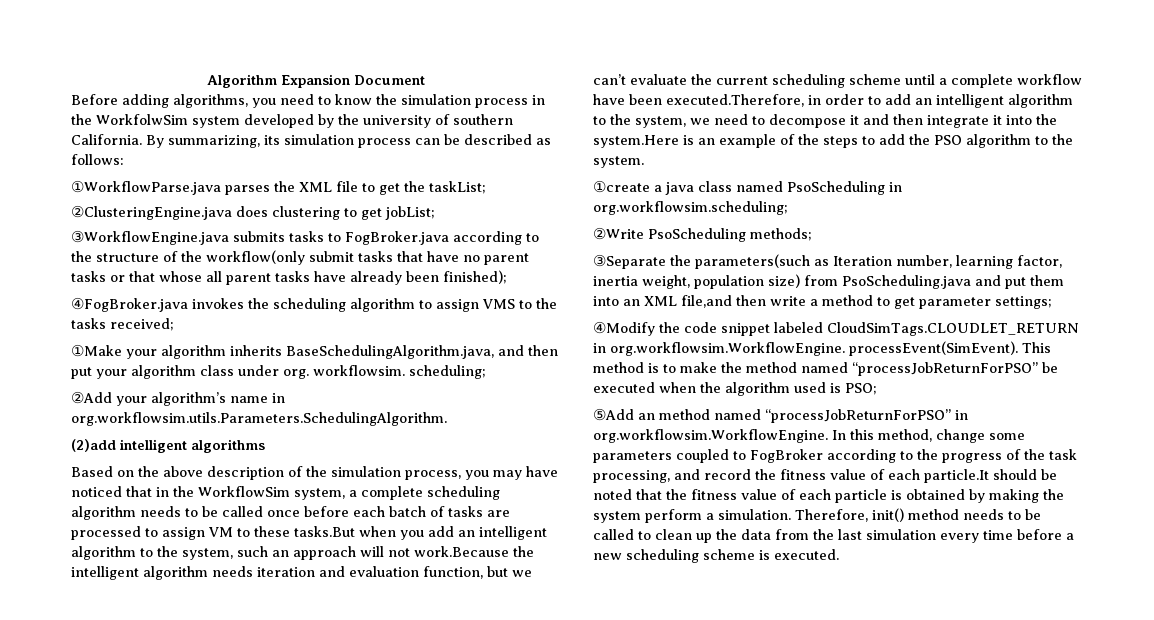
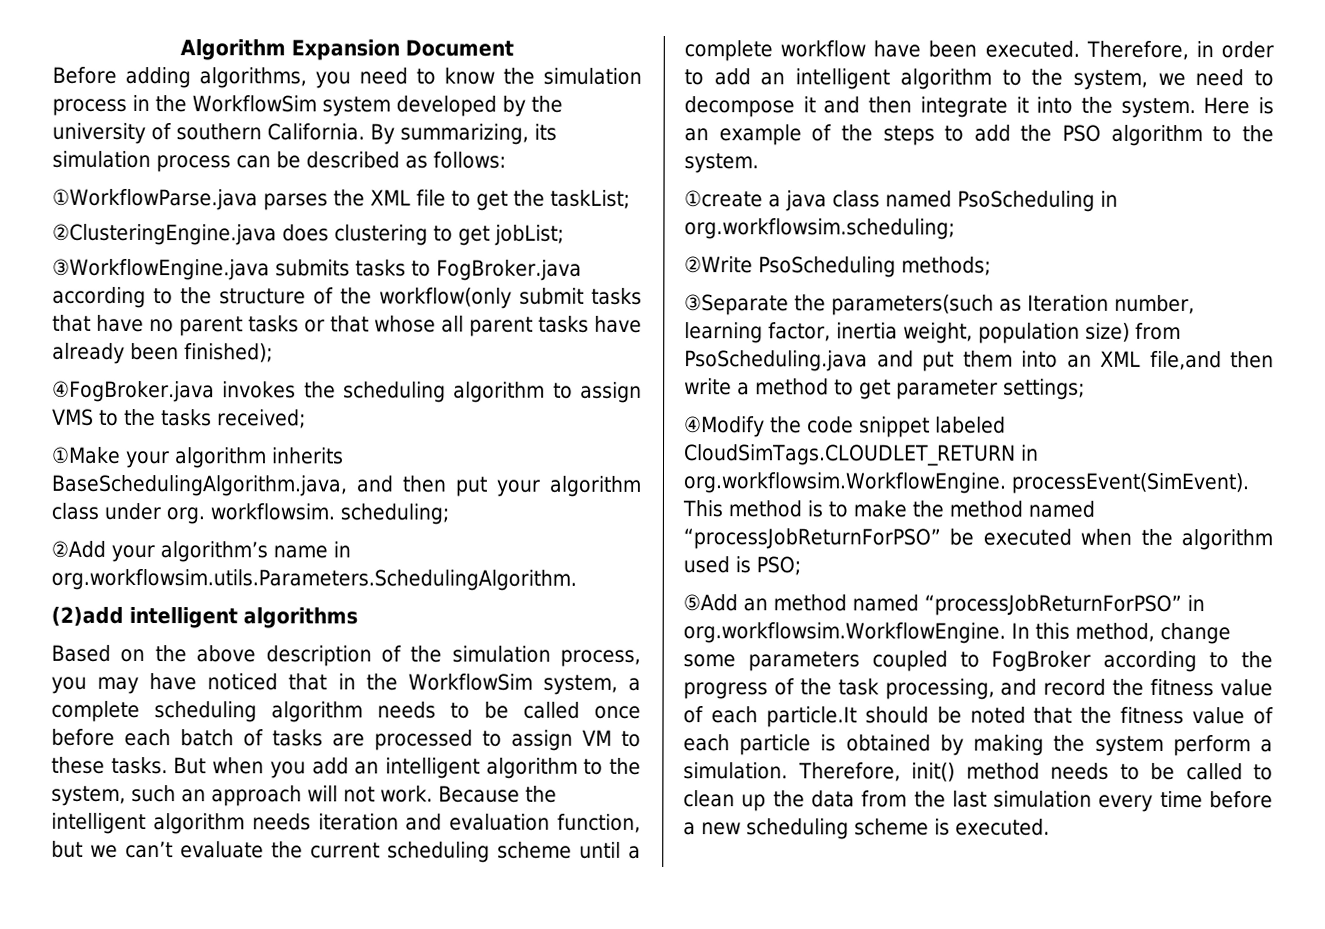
[96,114,188,125] WorkfolwSim -> [192,95,317,113] WorkflowSim
[294,526,355,537] tasks.But -> [110,756,207,775] tasks. But
[414,546,509,557] work.Because -> [380,785,520,803] work. Because
[666,94,804,107] executed.Therefore, -> [984,40,1189,61] executed. Therefore,
[593,135,679,148] system.Here -> [1120,97,1251,119] system. Here

